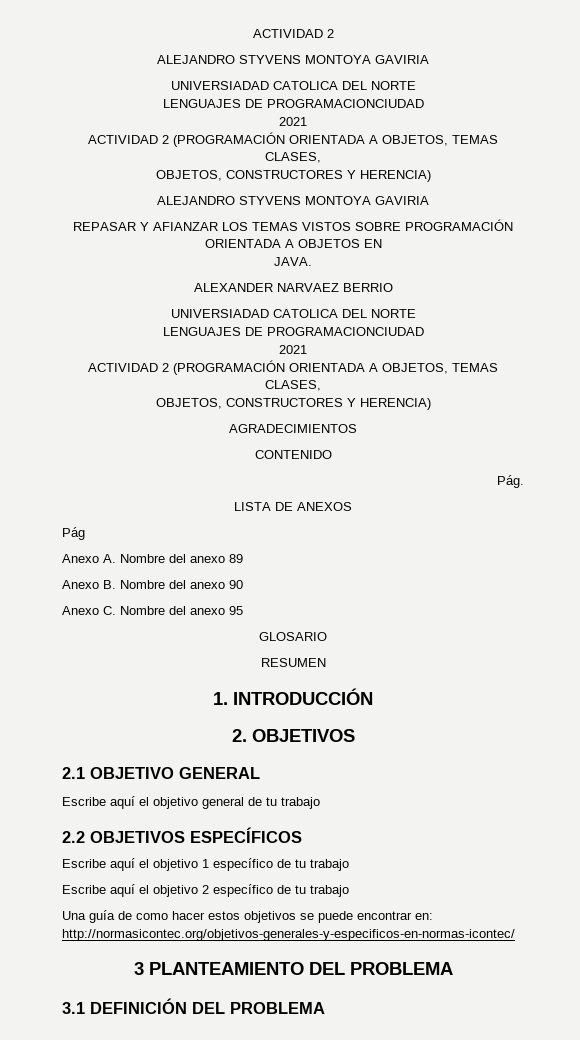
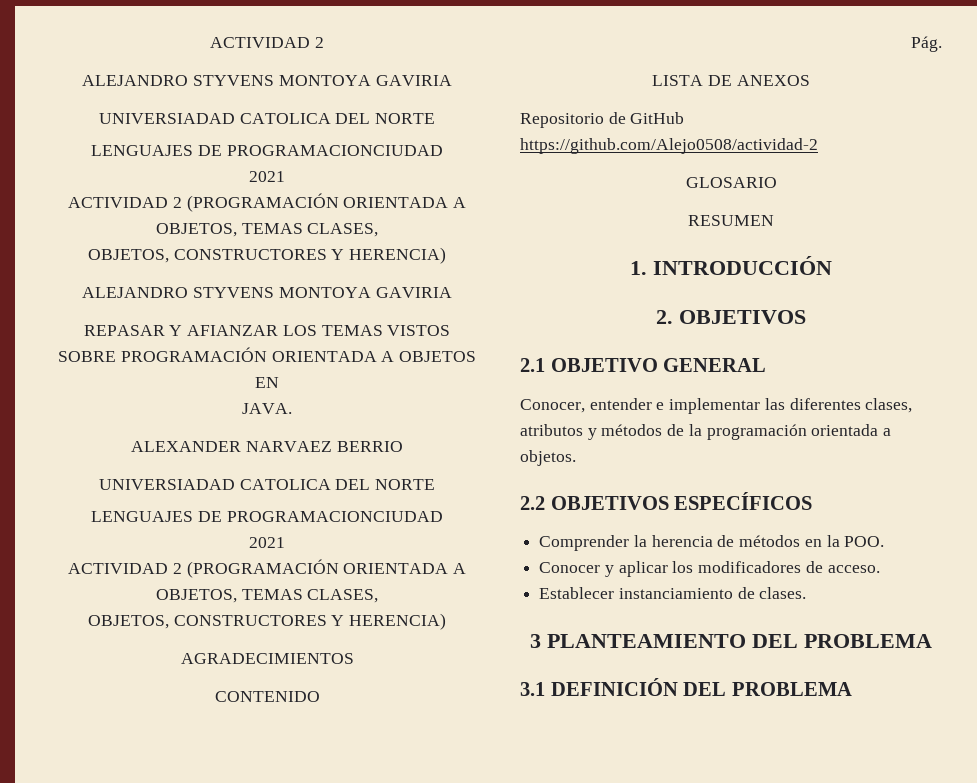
[62,527,85,540] [62,554,243,563] [62,580,243,589] [62,606,243,615] Pág // Anexo A. Nombre del anexo 89 // Anexo B. Nombre del anexo 90 // Anexo C. Nombre del anexo 95 -> [520,112,685,128] [520,138,818,154] Repositorio de GitHub https://github.com/Alejo0508/actividad-2
[62,796,320,809] [62,827,302,843] [62,858,349,871] [62,884,349,897] [62,910,433,923] [62,929,515,941] Escribe aquí el objetivo general de tu trabajo // 2.2 OBJETIVOS ESPECÍFICOS // Escribe aquí el objetivo 1 específico de tu trabajo // Escribe aquí el objetivo 2 específico de tu trabajo // Una guía de como hacer estos objetivos se puede encontrar en: http://normasicontec.org/objetivos-generales-y-especificos-en-normas-icontec/ -> [520,398,913,414] [520,424,892,440] [520,450,576,466] [520,492,813,510] [539,535,885,551] [539,561,880,577] [539,587,807,599] Conocer, entender e implementar las diferentes clases, atributos y métodos de la programación orientada a objetos. // 2.2 OBJETIVOS ESPECÍFICOS // Comprender la herencia de métodos en la POO. // Conocer y aplicar los modificadores de acceso. // Establecer instanciamiento de clases.

